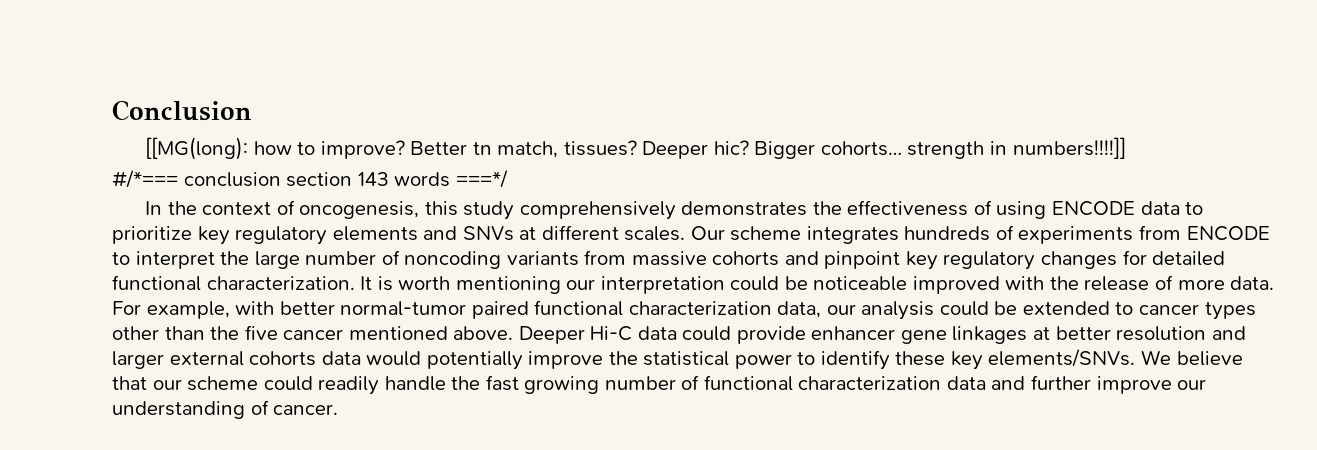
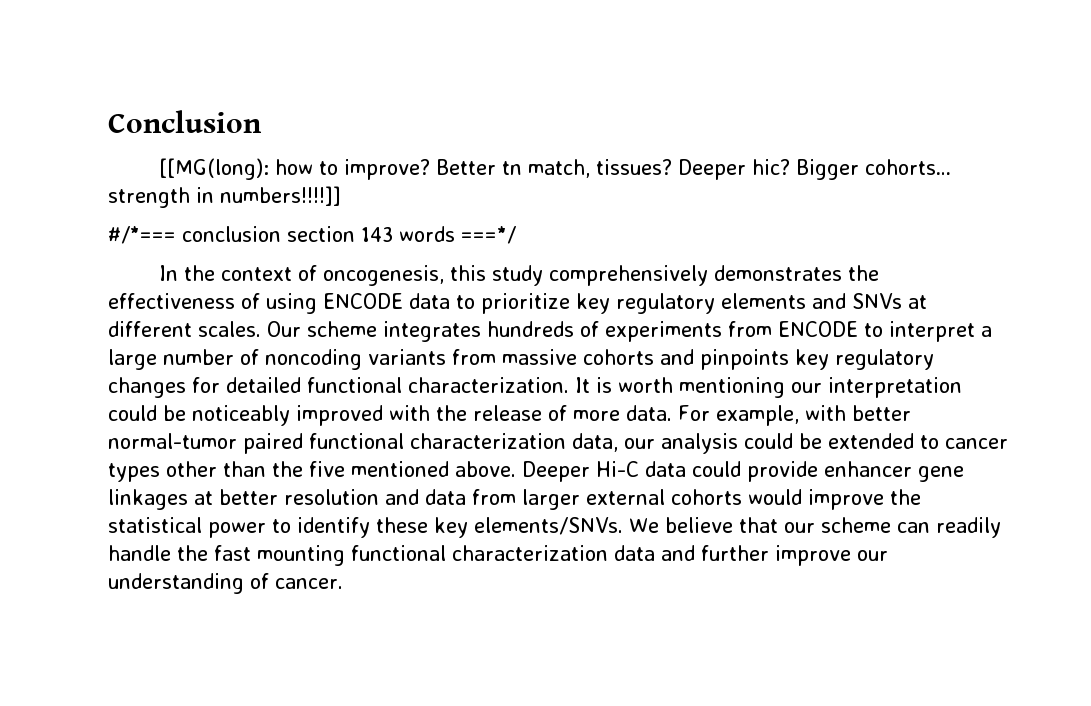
[220,251,250,265] the -> [981,326,992,337] a
[824,251,901,269] pinpoint -> [700,349,789,370] pinpoints
[813,276,908,291] noticeable -> [192,405,290,426] noticeably
[283,329,344,340] cancer -> (345, 469) none
(1246, 333) none -> [425,489,516,505] data from
[321,351,523,370] data would potentially -> [748,489,802,505] would
[263,376,313,391] could -> [896,522,930,533] can
[524,375,700,394] growing number of -> [257,545,345,566] mounting

